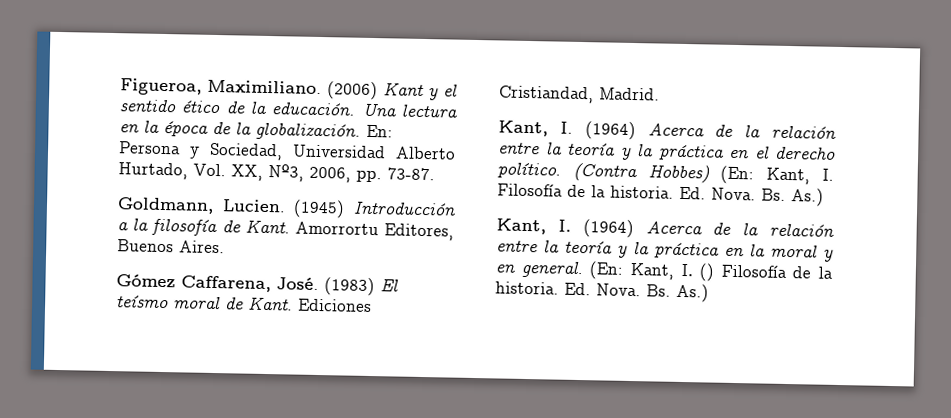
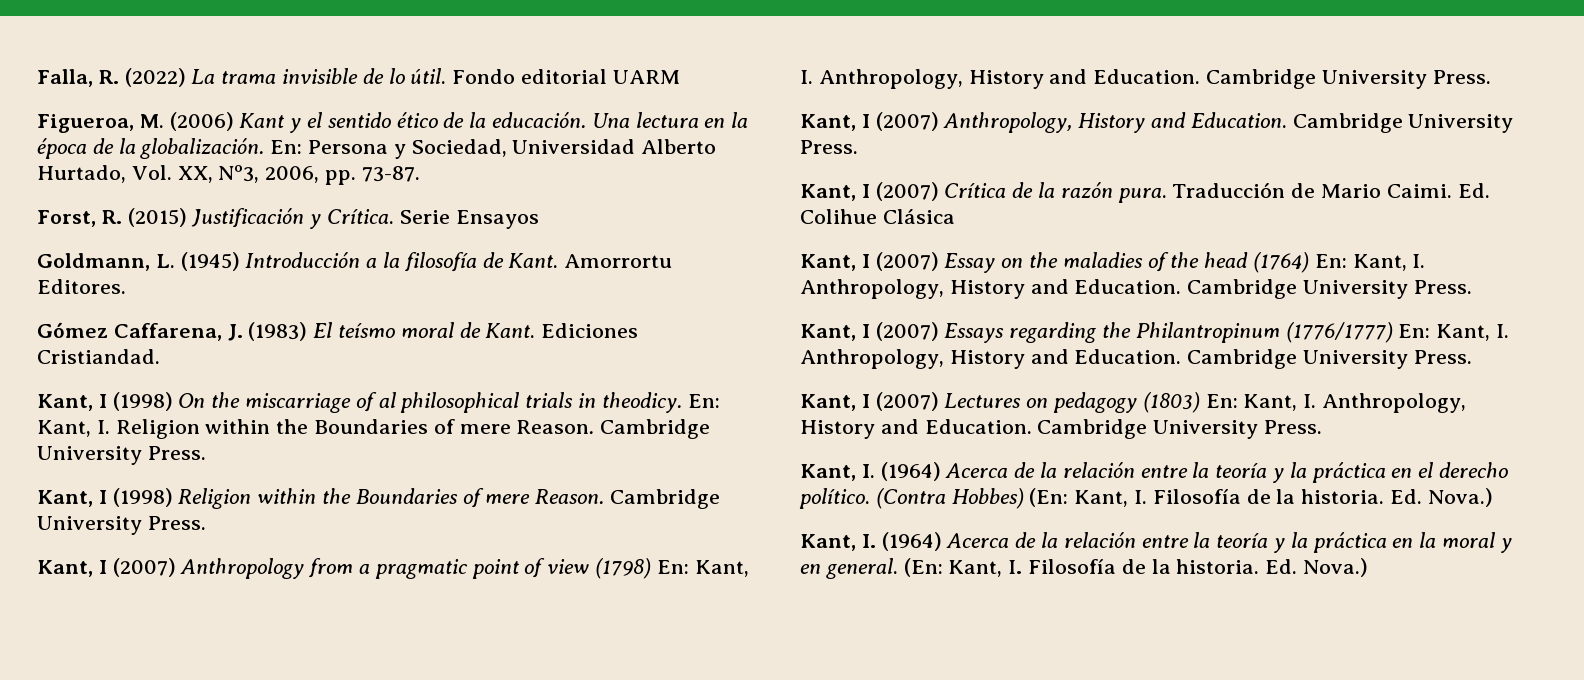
[120,78,322,96] Figueroa, Maximiliano. -> [37,68,680,87] [37,114,164,133] Falla, R. (2022) La trama invisible de lo útil. Fondo editorial UARM // Figueroa, M.
(435, 174) none -> [37,208,539,229] // Forst, R. (2015) Justificación y Crítica. Serie Ensayos
[221,199,286,213] Lucien. -> [155,254,175,268] L.
[384,223,455,241] [117,239,225,254] Editores, Buenos Aires. -> [37,279,126,294] Editores.
[276,277,319,290] José. -> [227,324,243,341] J.
[499,85,660,104] Cristiandad, Madrid. -> [37,349,160,364] [37,392,720,413] [37,419,711,439] [37,446,206,465] [37,488,721,509] [37,516,206,535] [37,558,749,579] [800,69,1491,89] [800,112,1514,133] [800,140,858,154] [800,182,1490,203] [800,209,955,224] [800,252,1426,273] [800,279,1472,299] [800,322,1510,343] [800,349,1472,369] [800,392,1467,413] [800,419,1323,439] Cristiandad. // Kant, I (1998) On the miscarriage of al philosophical trials in theodicy. En: Kant, I. Religion within the Boundaries of mere Reason. Cambridge University Press. // Kant, I (1998) Religion within the Boundaries of mere Reason. Cambridge University Press. // Kant, I (2007) Anthropology from a pragmatic point of view (1798) En: Kant, I. Anthropology, History and Education. Cambridge University Press. // Kant, I (2007) Anthropology, History and Education. Cambridge University Press. // Kant, I (2007) Crítica de la razón pura. Traducción de Mario Caimi. Ed. Colihue Clásica // Kant, I (2007) Essay on the maladies of the head (1764) En: Kant, I. Anthropology, History and Education. Cambridge University Press. // Kant, I (2007) Essays regarding the Philantropinum (1776/1777) En: Kant, I. Anthropology, History and Education. Cambridge University Press. // Kant, I (2007) Lectures on pedagogy (1803) En: Kant, I. Anthropology, History and Education. Cambridge University Press.
[711,187,824,207] Nova. Bs. As.) -> [1427,488,1493,507] Nova.)
[699,263,833,282] [495,281,709,303] () Filosofía de la historia. Ed. Nova. Bs. As.) -> [1028,558,1369,577] Filosofía de la historia. Ed. Nova.)

